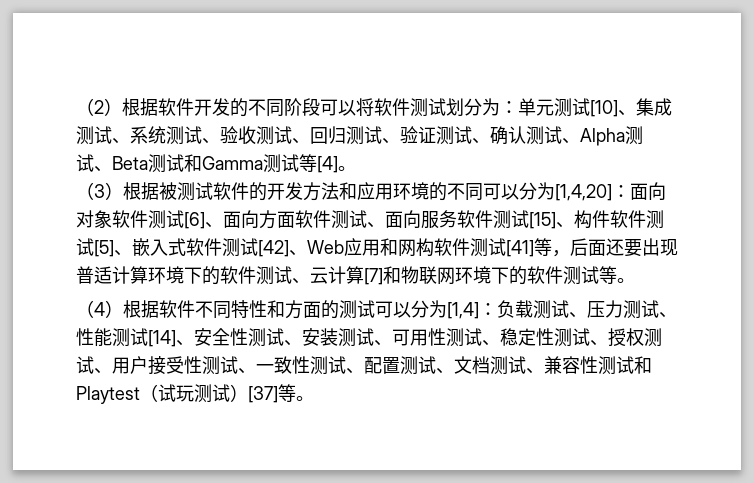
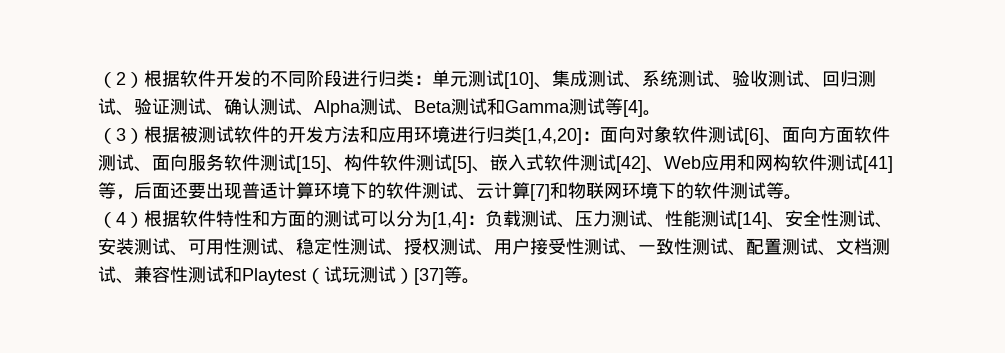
[320,98,500,117] 可以将软件测试划分为 -> [342,70,414,87] 进行归类
[429,182,555,201] 的不同可以分为 -> [450,126,522,143] 进行归类
[195,301,231,319] 不同 -> (216, 218) none

